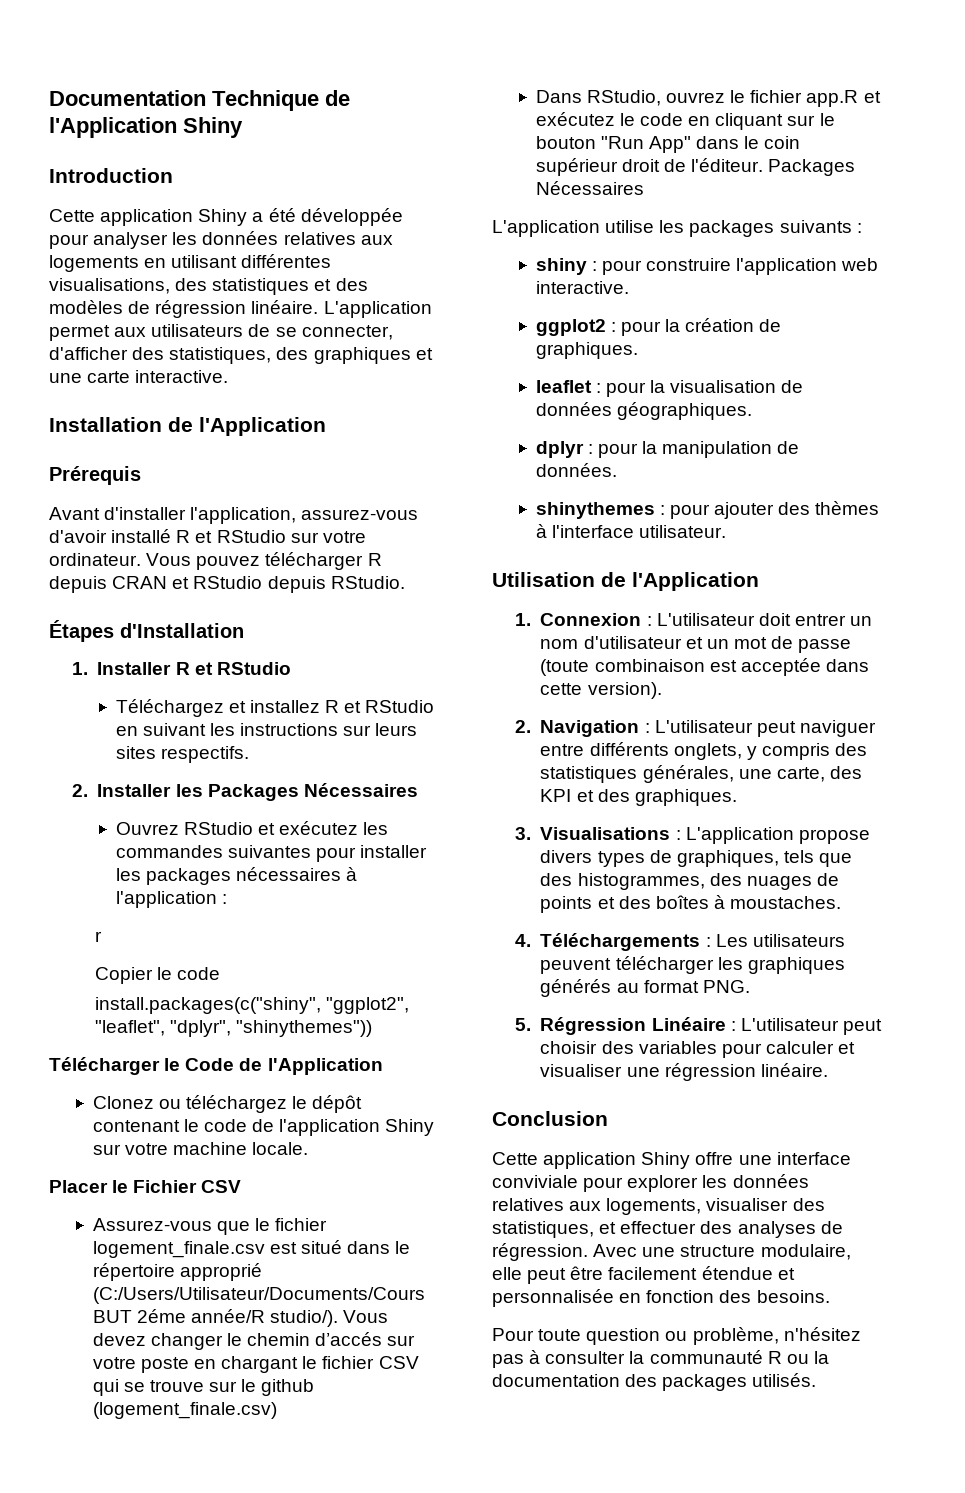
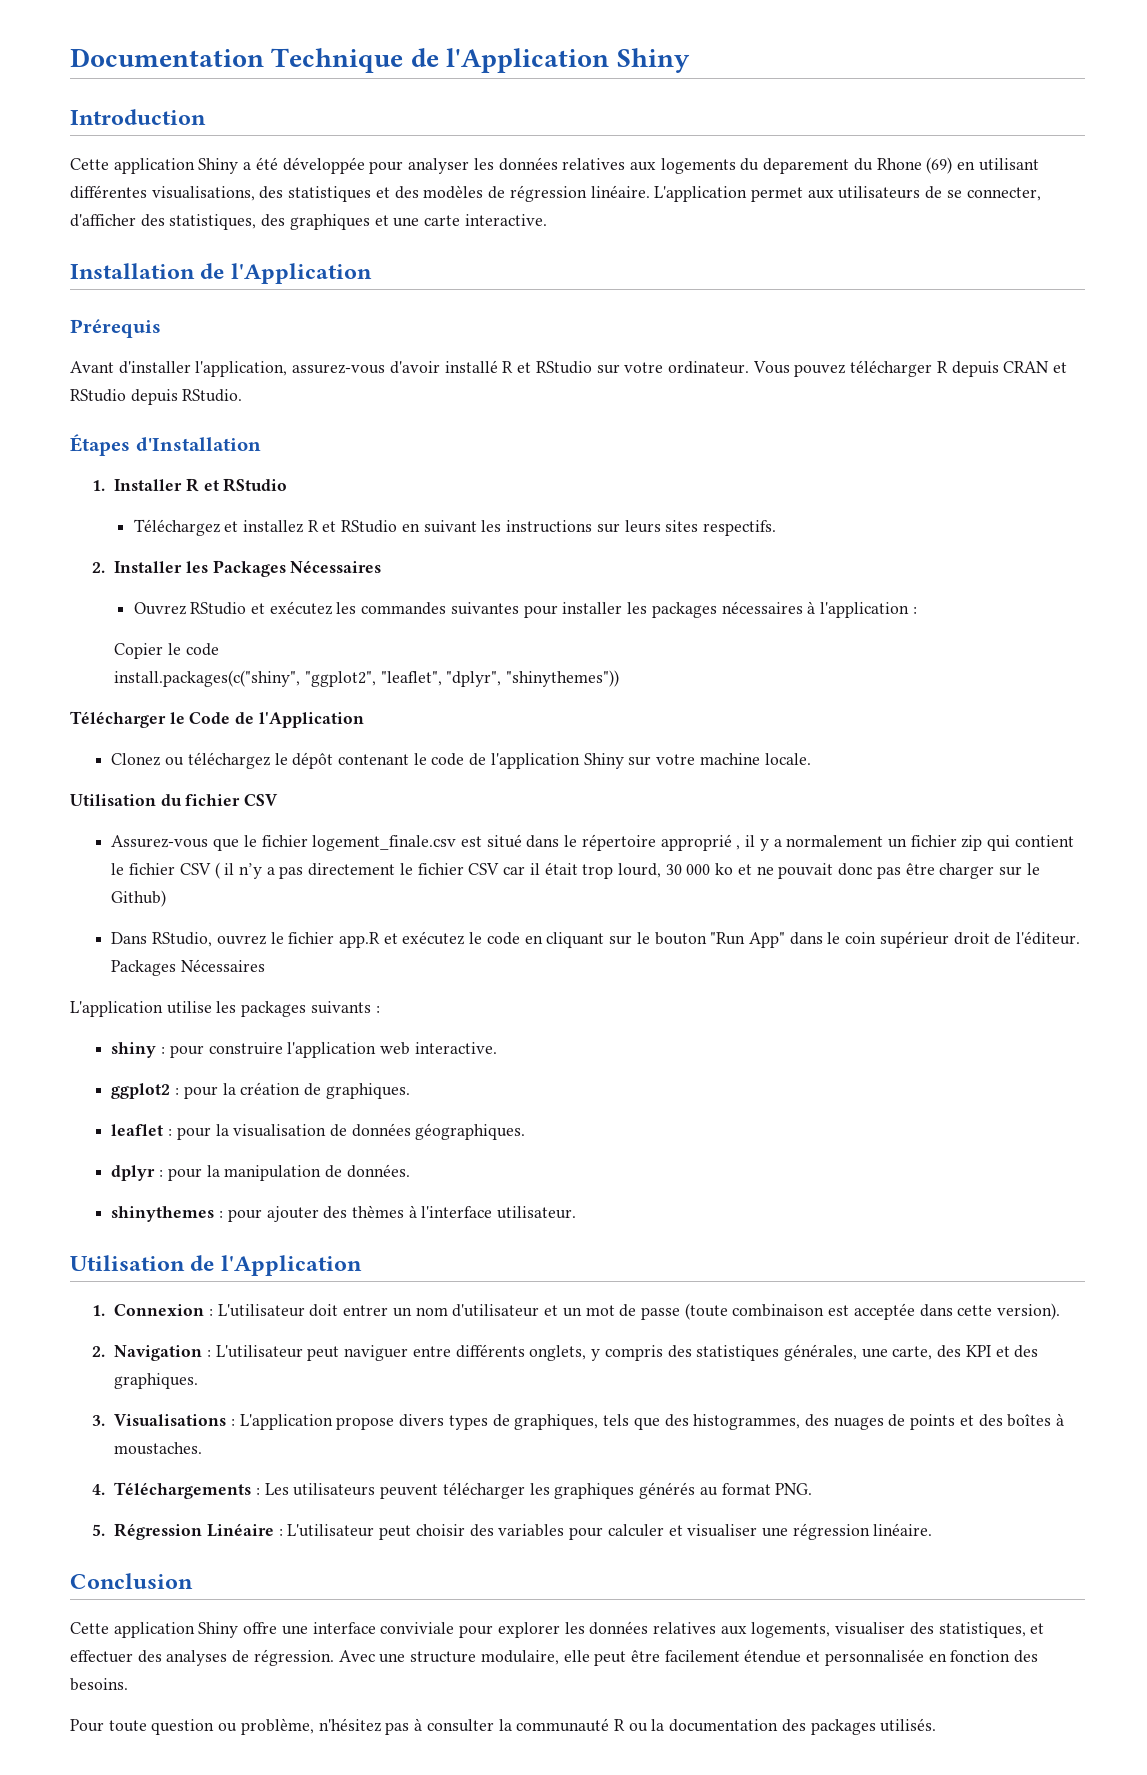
(139, 263) none -> [740,157,953,174] du deparement du Rhone (69)
[94,931,102,942] // r -> (917, 610) none
[49,1180,198,1193] Placer le Fichier -> [70,794,241,806] Utilisation du fichier
[92,1287,425,1304] [92,1309,389,1327] [92,1332,416,1350] [92,1356,419,1373] [92,1379,315,1396] [92,1402,277,1419] (C:/Users/Utilisateur/Documents/Cours BUT 2éme année/R studio/). Vous devez changer le chemin d’accés sur votre poste en chargant le fichier CSV qui se trouve sur le github (logement_finale.csv) -> [736,835,1074,851] [111,862,1040,879] [111,890,167,907] , il y a normalement un fichier zip qui contient le fichier CSV ( il n’y a pas directement le fichier CSV car il était trop lourd, 30 000 ko et ne pouvait donc pas être charger sur le Github)

